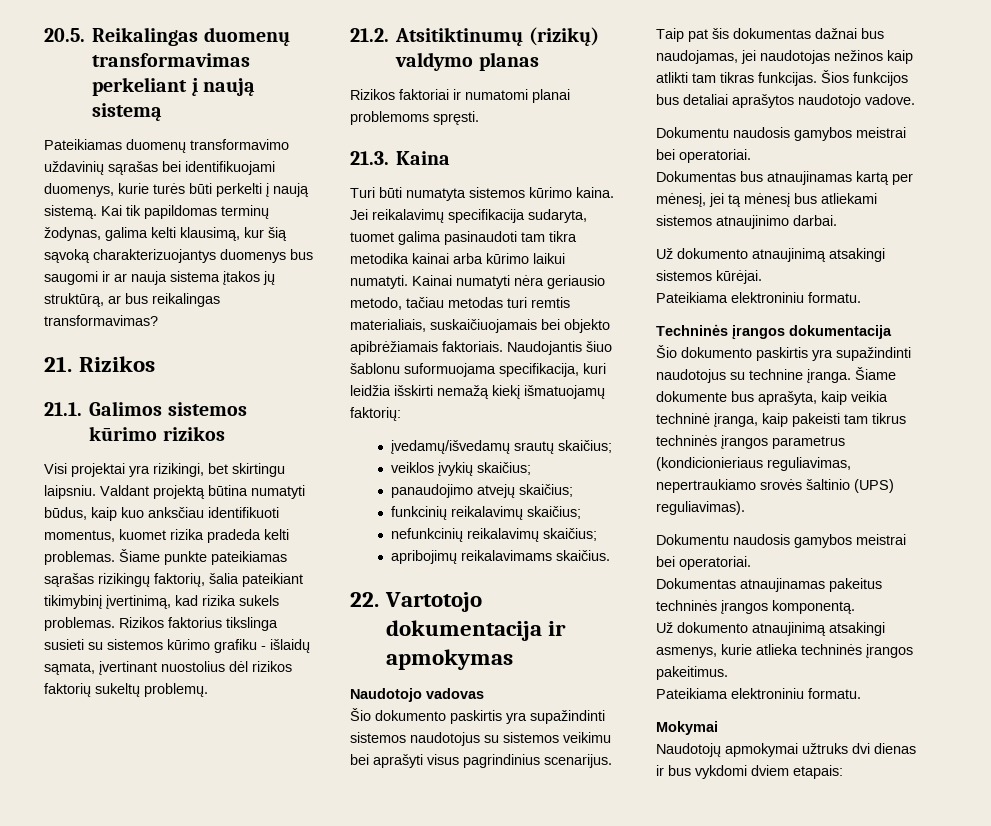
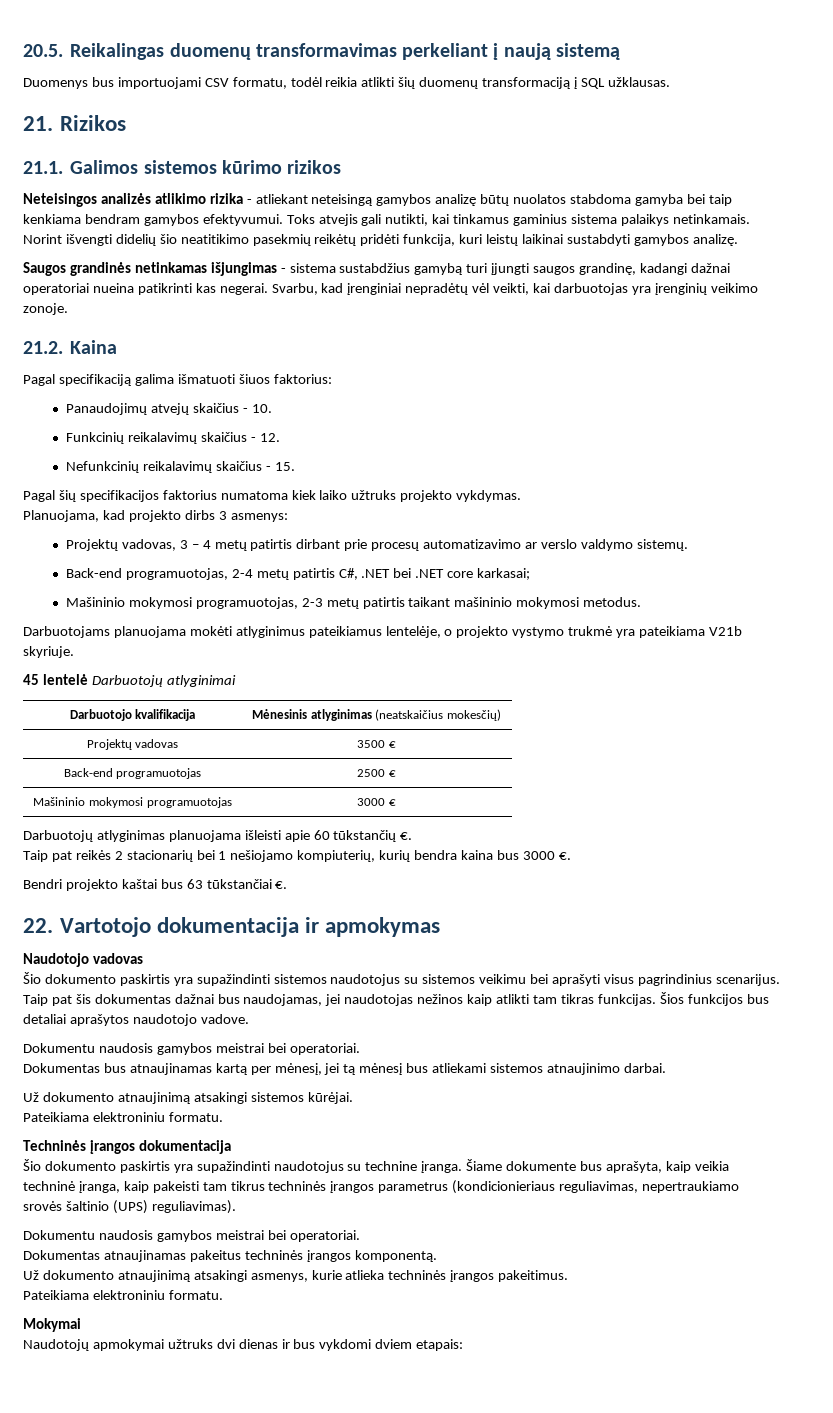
[44,139,289,153] [44,161,275,175] [44,183,309,197] [44,205,269,219] [44,227,287,241] [44,249,313,263] [44,271,275,285] [44,293,220,307] [44,315,158,326] Pateikiamas duomenų transformavimo uždavinių sąrašas bei identifikuojami duomenys, kurie turės būti perkelti į naują sistemą. Kai tik papildomas terminų žodynas, galima kelti klausimą, kur šią sąvoką charakterizuojantys duomenys bus saugomi ir ar nauja sistema įtakos jų struktūrą, ar bus reikalingas transformavimas? -> [23,77,670,89] Duomenys bus importuojami CSV formatu, todėl reikia atlikti šių duomenų transformaciją į SQL užklausas.
[44,463,285,477] [44,485,305,499] [44,507,279,521] [44,529,289,543] [44,549,287,565] [44,573,303,587] [44,595,279,609] [44,617,278,631] [44,639,310,653] [44,661,292,675] [44,683,208,697] [350,27,599,46] [395,52,539,71] [350,89,570,103] [350,111,479,125] [350,151,451,165] [350,187,614,201] [350,209,587,223] [350,231,577,245] [350,253,565,264] [350,275,605,289] [350,297,570,310] [350,319,610,333] [350,341,612,355] [350,363,606,377] [350,385,605,399] [350,407,401,421] [391,440,613,454] [391,462,532,476] [391,484,574,498] [391,506,582,520] [391,528,598,542] [391,550,611,564] Visi projektai yra rizikingi, bet skirtingu laipsniu. Valdant projektą būtina numatyti būdus, kaip kuo anksčiau identifikuoti momentus, kuomet rizika pradeda kelti problemas. Šiame punkte pateikiamas sąrašas rizikingų faktorių, šalia pateikiant tikimybinį įvertinimą, kad rizika sukels problemas. Rizikos faktorius tikslinga susieti su sistemos kūrimo grafiku - išlaidų sąmata, įvertinant nuostolius dėl rizikos faktorių sukeltų problemų. // 21.2. Atsitiktinumų (rizikų) valdymo planas // Rizikos faktoriai ir numatomi planai problemoms spręsti. // 21.3. Kaina // Turi būti numatyta sistemos kūrimo kaina. Jei reikalavimų specifikacija sudaryta, tuomet galima pasinaudoti tam tikra metodika kainai arba kūrimo laikui numatyti. Kainai numatyti nėra geriausio metodo, tačiau metodas turi remtis materialiais, suskaičiuojamais bei objekto apibrėžiamais faktoriais. Naudojantis šiuo šablonu suformuojama specifikacija, kuri leidžia išskirti nemažą kiekį išmatuojamų faktorių: // įvedamų/išvedamų srautų skaičius; // veiklos įvykių skaičius; // panaudojimo atvejų skaičius; // funkcinių reikalavimų skaičius; // nefunkcinių reikalavimų skaičius; // apribojimų reikalavimams skaičius. -> [23,193,732,207] [23,214,750,226] [23,234,738,246] [23,262,730,276] [23,283,758,295] [23,303,68,315] [23,340,118,354] [23,374,332,386] [65,403,272,415] [65,432,280,444] [65,461,295,473] [23,490,522,502] [23,510,288,522] [65,539,688,551] [65,568,531,580] [65,597,642,609] [23,626,742,638] [23,646,74,658] [23,674,236,687] [69,709,196,721] [252,709,501,721] [86,739,179,750] [357,740,396,748] [63,768,202,779] [357,769,396,777] [33,797,232,808] [357,798,396,806] [23,830,413,842] [23,850,571,862] [23,879,288,891] Neteisingos analizės atlikimo rizika - atliekant neteisingą gamybos analizę būtų nuolatos stabdoma gamyba bei taip kenkiama bendram gamybos efektyvumui. Toks atvejis gali nutikti, kai tinkamus gaminius sistema palaikys netinkamais. Norint išvengti didelių šio neatitikimo pasekmių reikėtų pridėti funkcija, kuri leistų laikinai sustabdyti gamybos analizę. // Saugos grandinės netinkamas išjungimas - sistema sustabdžius gamybą turi įjungti saugos grandinę, kadangi dažnai operatoriai nueina patikrinti kas negerai. Svarbu, kad įrenginiai nepradėtų vėl veikti, kai darbuotojas yra įrenginių veikimo zonoje. // 21.2. Kaina // Pagal specifikaciją galima išmatuoti šiuos faktorius: // Panaudojimų atvejų skaičius - 10. // Funkcinių reikalavimų skaičius - 12. // Nefunkcinių reikalavimų skaičius - 15. // Pagal šių specifikacijos faktorius numatoma kiek laiko užtruks projekto vykdymas. // Planuojama, kad projekto dirbs 3 asmenys: // Projektų vadovas, 3 – 4 metų patirtis dirbant prie procesų automatizavimo ar verslo valdymo sistemų. // Back-end programuotojas, 2-4 metų patirtis C#, .NET bei .NET core karkasai; // Mašininio mokymosi programuotojas, 2-3 metų patirtis taikant mašininio mokymosi metodus. // Darbuotojams planuojama mokėti atlyginimus pateikiamus lentelėje, o projekto vystymo trukmė yra pateikiama V21b skyriuje. // 45 lentelė Darbuotojų atlyginimai // Darbuotojo kvalifikacija | Mėnesinis atlyginimas (neatskaičius mokesčių) // Projektų vadovas | 3500 € // Back-end programuotojas | 2500 € // Mašininio mokymosi programuotojas | 3000 € // Darbuotojų atlyginimas planuojama išleisti apie 60 tūkstančių €. // Taip pat reikės 2 stacionarių bei 1 nešiojamo kompiuterių, kurių bendra kaina bus 3000 €. // Bendri projekto kaštai bus 63 tūkstančiai €.

